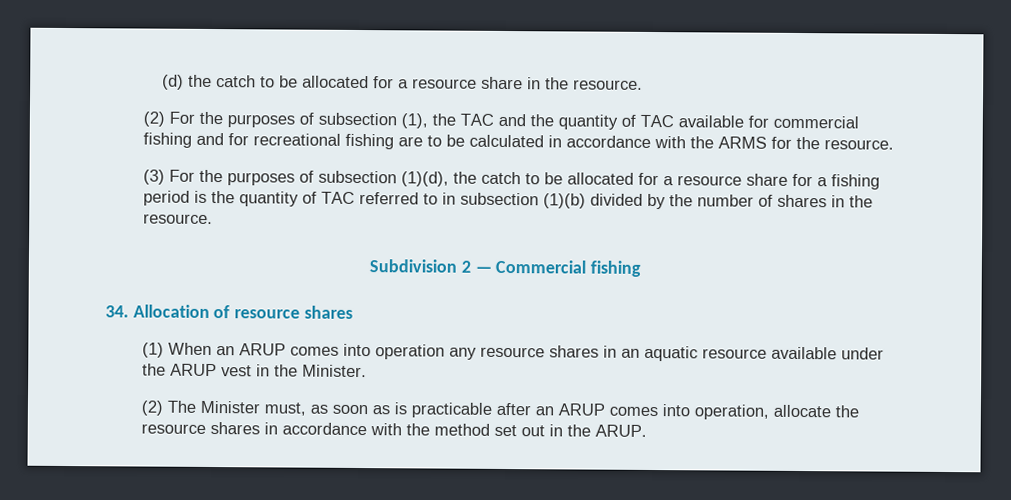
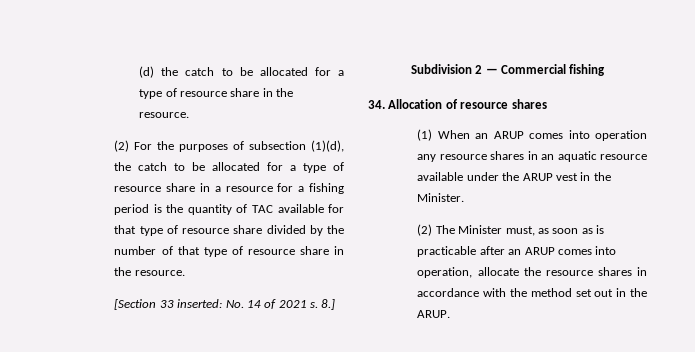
(410, 84) none -> [139,88,177,99] type of
[400,113,859,130] [142,132,894,150] [142,169,397,186] (1), the TAC and the quantity of TAC available for commercial fishing and for recreational fishing are to be calculated in accordance with the ARMS for the resource. // (3) For the purposes of subsection -> (307, 145) none
[676,173,788,186] resource share -> [303,162,344,173] [114,183,273,192] type of resource share in a resource
[358,191,586,209] referred to in subsection (1)(b) -> [277,204,344,213] [114,225,263,236] available for that type of resource share
[776,194,873,208] [142,213,213,225] shares in the resource. -> [177,246,344,257] [114,267,185,276] [114,299,336,310] that type of resource share in the resource. // [Section 33 inserted: No. 14 of 2021 s. 8.]

